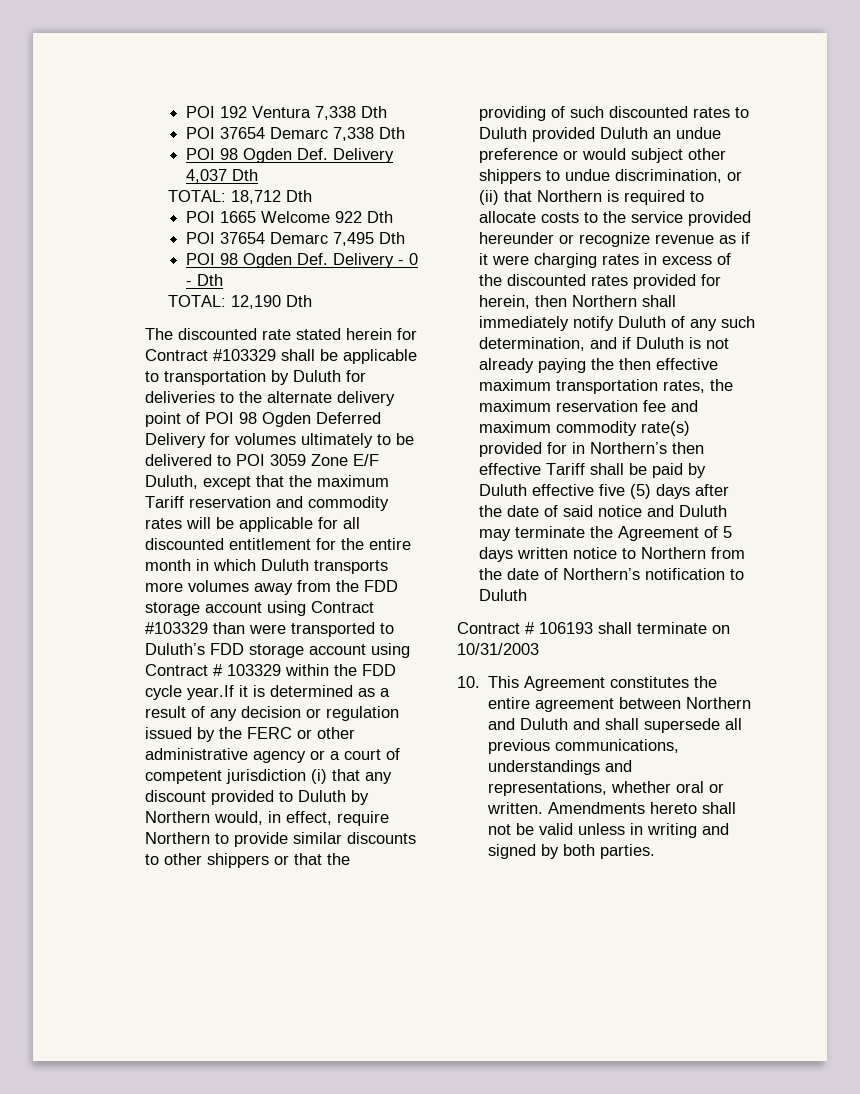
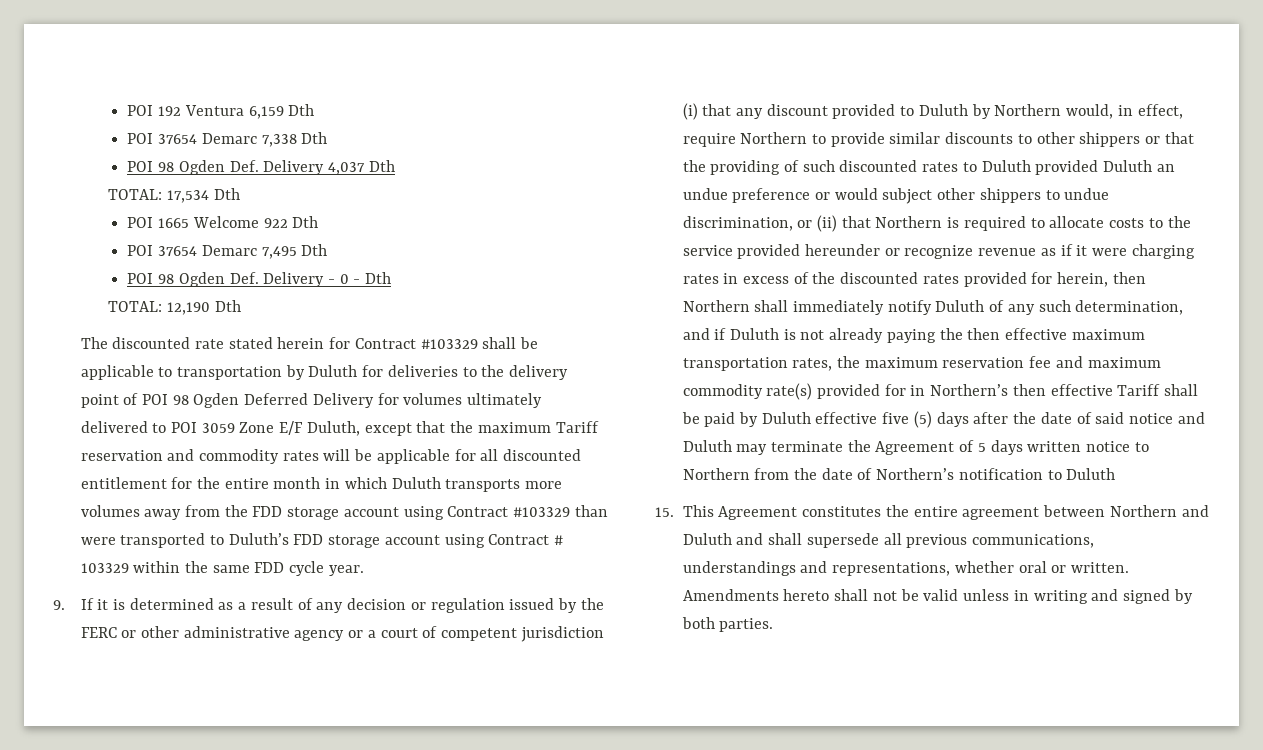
[314,106,356,120] 7,338 -> [248,106,284,119] 6,159
[230,190,281,204] 18,712 -> [166,190,209,203] 17,534
[267,391,333,403] alternate -> (505, 371) none
[377,433,415,445] to be -> (543, 400) none
(358, 670) none -> [212,565,250,573] same
[187,685,235,700] year.If -> [328,565,364,576] [53,598,94,610] year. // 9. If
[457,622,730,634] [457,643,539,655] [457,676,480,688] Contract # 106193 shall terminate on 10/31/2003 // 10. -> [655,507,674,517] 15.

